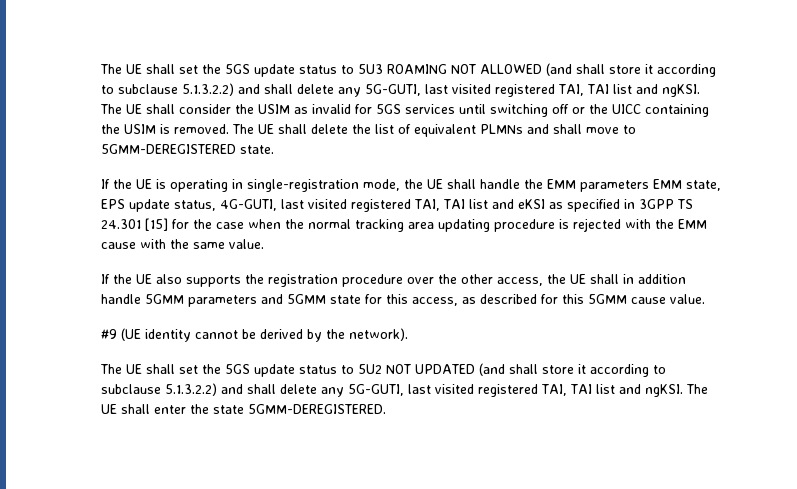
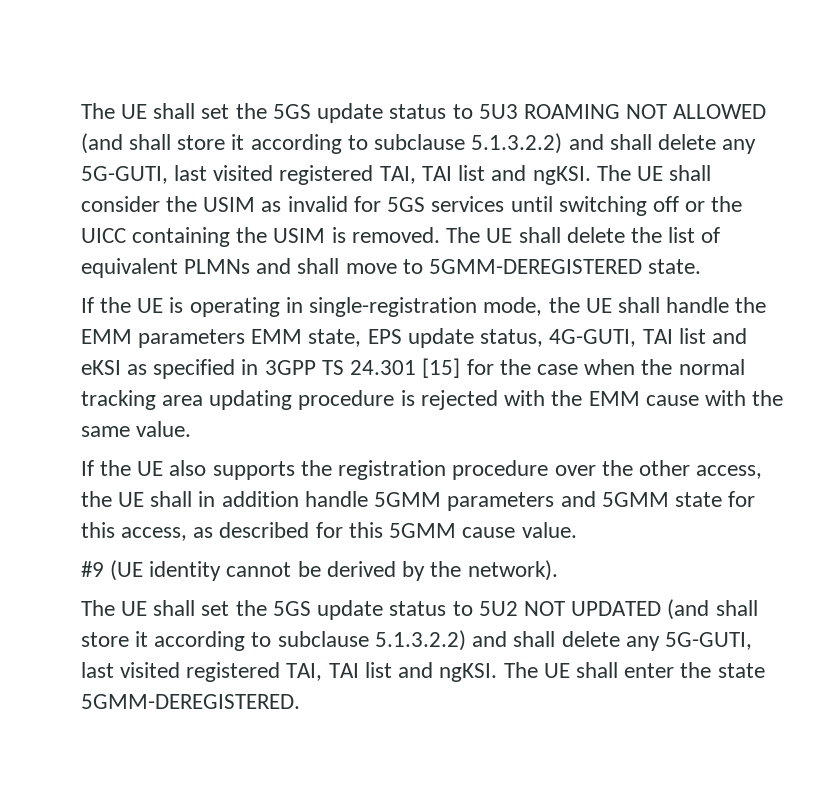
[280,199,440,212] last visited registered TAI, -> (637, 338) none

